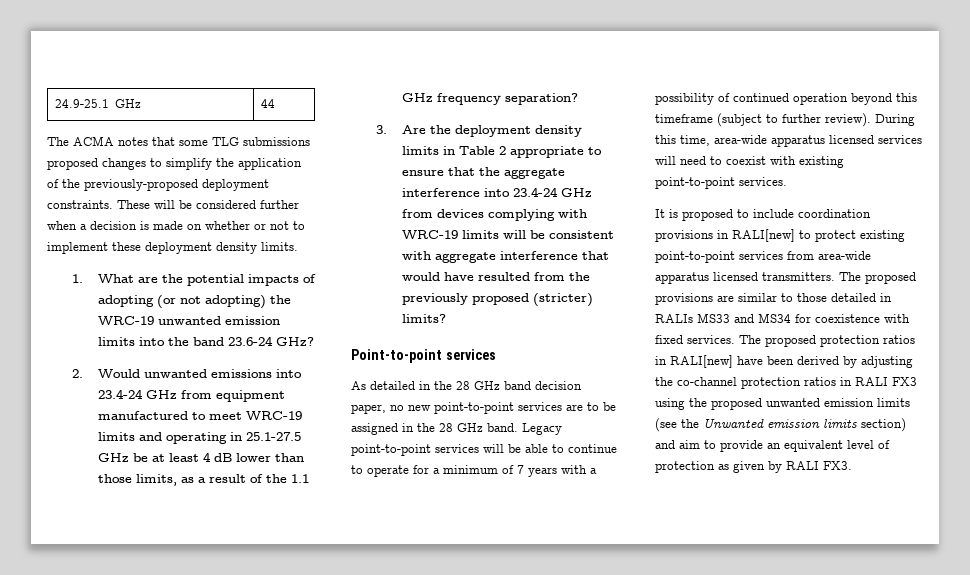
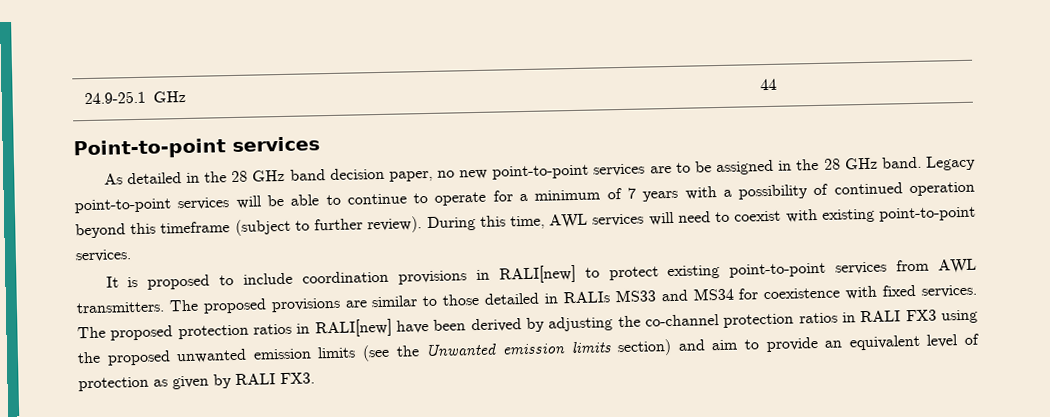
[47,136,310,146] [47,158,302,170] [47,179,269,191] [47,200,299,209] [47,221,305,230] [47,242,298,254] [72,274,316,286] [97,295,291,309] [97,316,280,325] [97,336,314,346] [72,369,302,378] [97,389,285,402] [97,411,302,420] [97,432,301,444] [97,452,304,462] [97,474,309,486] [401,93,578,105] [376,125,582,137] [401,146,602,158] [401,167,565,179] [401,187,592,197] [401,209,587,221] [401,230,614,239] [401,251,609,263] [401,272,590,281] [401,293,593,307] [401,314,446,323] // The ACMA notes that some TLG submissions proposed changes to simplify the application of the previously-proposed deployment constraints. These will be considered further when a decision is made on whether or not to implement these deployment density limits. // 1. What are the potential impacts of adopting (or not adopting) the WRC-19 unwanted emission limits into the band 23.6-24 GHz? // 2. Would unwanted emissions into 23.4-24 GHz from equipment manufactured to meet WRC-19 limits and operating in 25.1-27.5 GHz be at least 4 dB lower than those limits, as a result of the 1.1 GHz frequency separation? // 3. Are the deployment density limits in Table 2 appropriate to ensure that the aggregate interference into 23.4-24 GHz from devices complying with WRC-19 limits will be consistent with aggregate interference that would have resulted from the previously proposed (stricter) limits? -> (778, 84) none
[714,135,874,147] area-wide apparatus licensed -> [549,213,589,229] AWL
[818,251,871,260] [655,272,758,284] area-wide apparatus licensed -> [938,258,978,274] AWL

